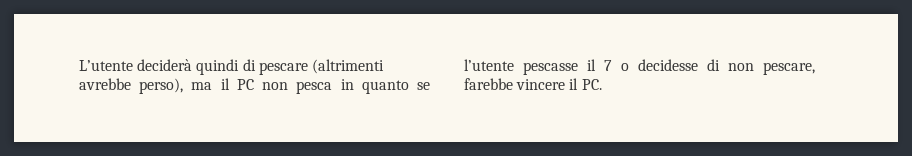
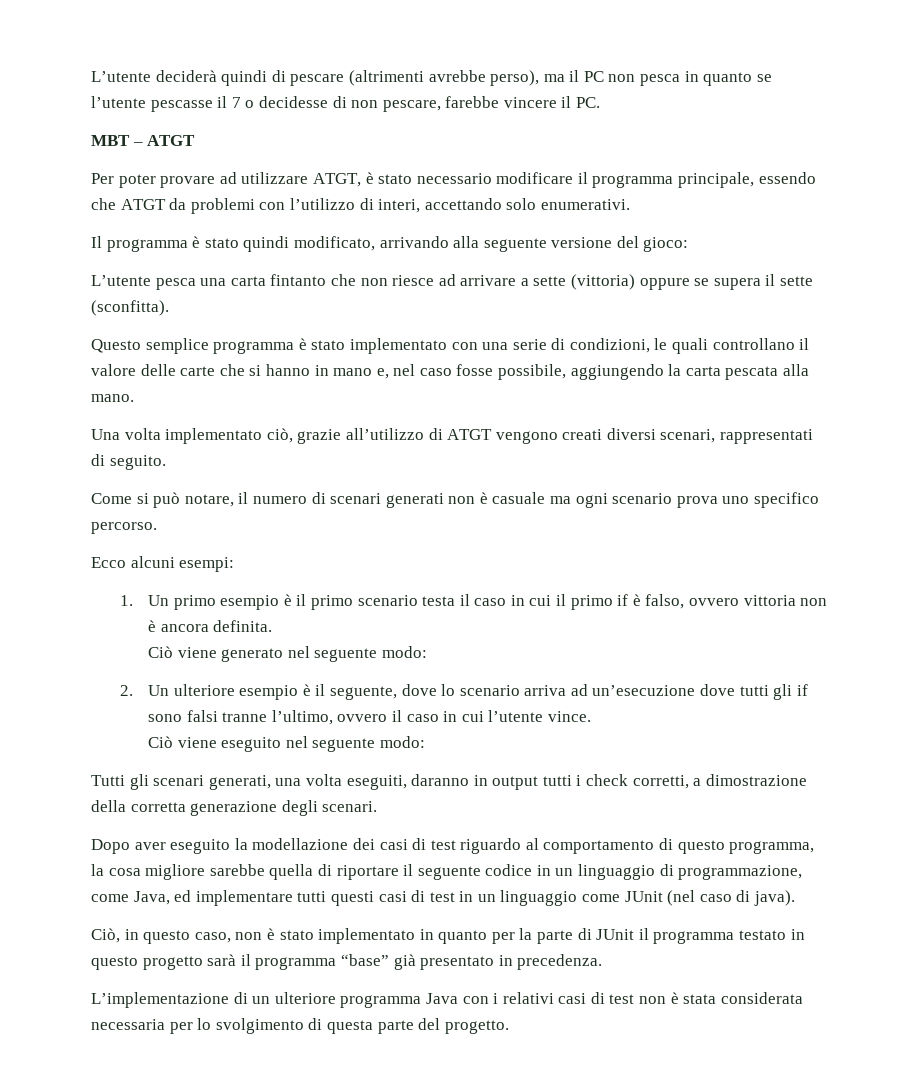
(602, 84) none -> [91,135,196,146] [91,172,816,188] [91,198,630,214] [91,236,689,252] [91,274,814,290] [91,300,169,316] [91,338,810,354] [91,364,810,380] [91,394,134,402] [91,428,814,444] [91,454,166,470] [91,492,820,508] [91,522,157,534] [91,556,235,572] [119,594,828,610] [147,620,273,632] [147,646,427,662] [119,684,808,700] [147,710,591,725] [147,736,425,752] [91,774,807,790] [91,800,378,816] [91,838,815,854] [91,864,803,880] [91,890,796,906] [91,928,805,944] [91,954,603,970] [91,992,803,1008] [91,1018,509,1034] // MBT – ATGT // Per poter provare ad utilizzare ATGT, è stato necessario modificare il programma principale, essendo che ATGT da problemi con l’utilizzo di interi, accettando solo enumerativi. // Il programma è stato quindi modificato, arrivando alla seguente versione del gioco: // L’utente pesca una carta fintanto che non riesce ad arrivare a sette (vittoria) oppure se supera il sette (sconfitta). // Questo semplice programma è stato implementato con una serie di condizioni, le quali controllano il valore delle carte che si hanno in mano e, nel caso fosse possibile, aggiungendo la carta pescata alla mano. // Una volta implementato ciò, grazie all’utilizzo di ATGT vengono creati diversi scenari, rappresentati di seguito. // Come si può notare, il numero di scenari generati non è casuale ma ogni scenario prova uno specifico percorso. // Ecco alcuni esempi: // 1. Un primo esempio è il primo scenario testa il caso in cui il primo if è falso, ovvero vittoria non è ancora definita. // Ciò viene generato nel seguente modo: // 2. Un ulteriore esempio è il seguente, dove lo scenario arriva ad un’esecuzione dove tutti gli if sono falsi tranne l’ultimo, ovvero il caso in cui l’utente vince. // Ciò viene eseguito nel seguente modo: // Tutti gli scenari generati, una volta eseguiti, daranno in output tutti i check corretti, a dimostrazione della corretta generazione degli scenari. // Dopo aver eseguito la modellazione dei casi di test riguardo al comportamento di questo programma, la cosa migliore sarebbe quella di riportare il seguente codice in un linguaggio di programmazione, come Java, ed implementare tutti questi casi di test in un linguaggio come JUnit (nel caso di java). // Ciò, in questo caso, non è stato implementato in quanto per la parte di JUnit il programma testato in questo progetto sarà il programma “base” già presentato in precedenza. // L’implementazione di un ulteriore programma Java con i relativi casi di test non è stata considerata necessaria per lo svolgimento di questa parte del progetto.

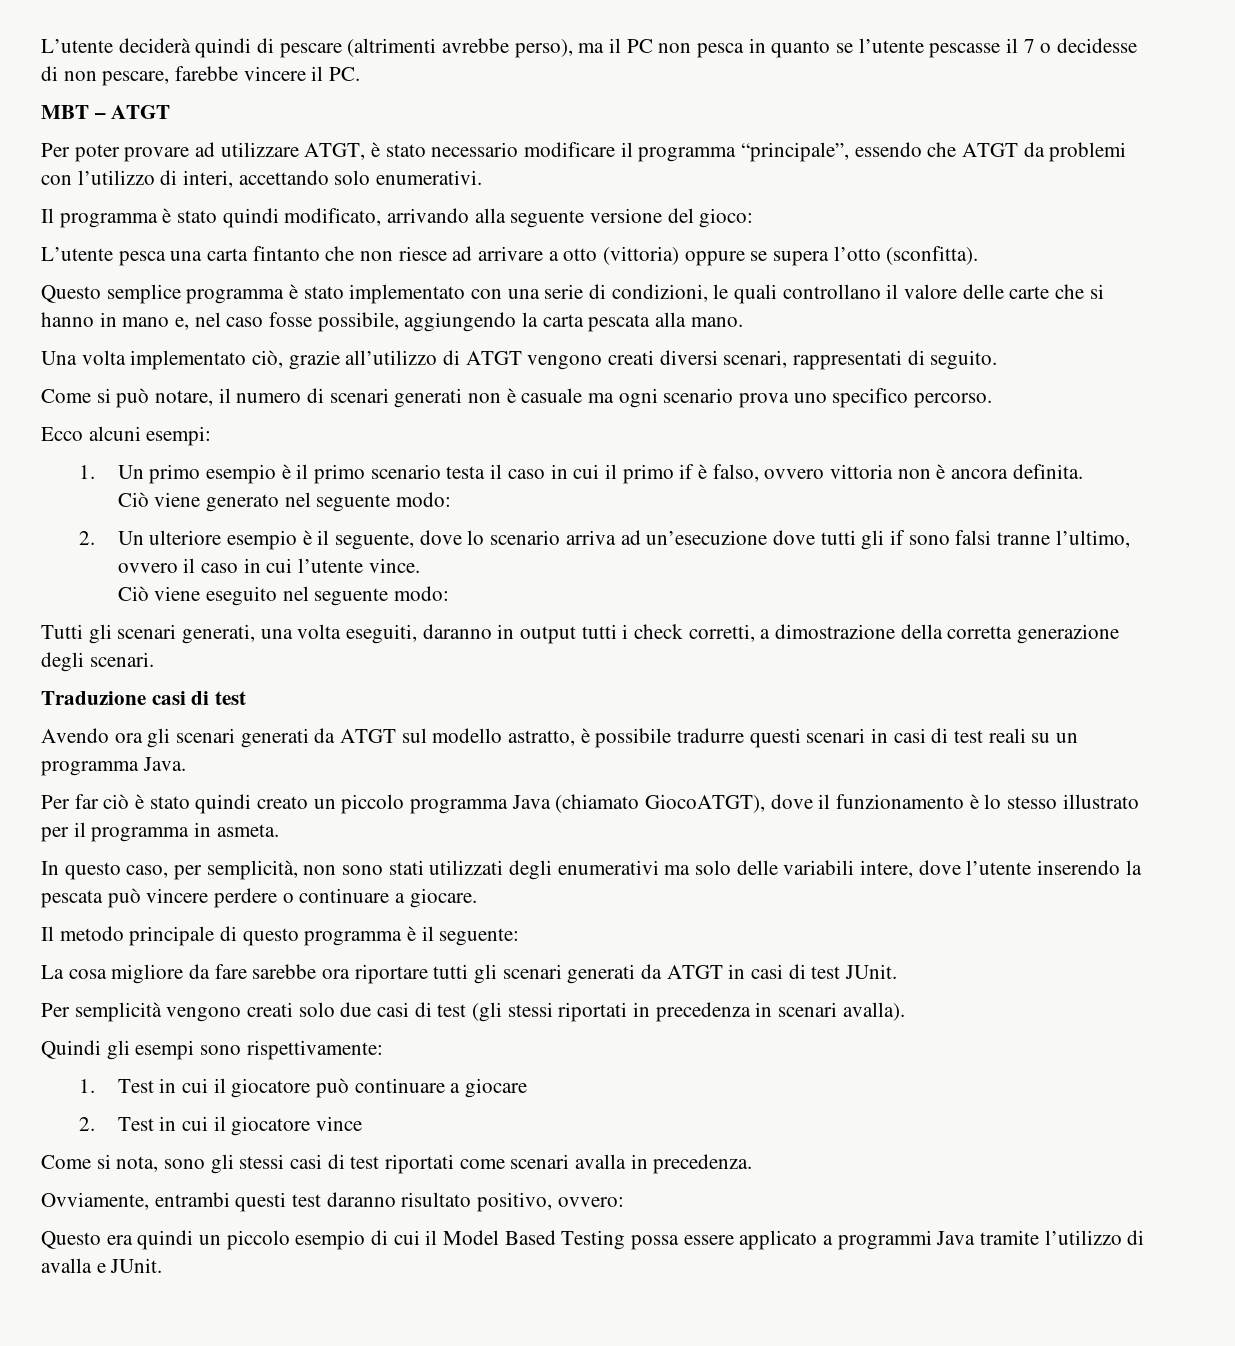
[678,172,755,188] principale, -> [741,142,850,162] “principale”,
[533,276,567,286] sette -> [563,248,598,261] otto
[765,274,814,286] il sette -> [833,246,881,261] l’otto
[91,838,815,854] [91,864,803,880] [91,890,796,906] [91,928,805,944] [91,954,603,970] [91,992,803,1008] [91,1018,509,1034] Dopo aver eseguito la modellazione dei casi di test riguardo al comportamento di questo programma, la cosa migliore sarebbe quella di riportare il seguente codice in un linguaggio di programmazione, come Java, ed implementare tutti questi casi di test in un linguaggio come JUnit (nel caso di java). // Ciò, in questo caso, non è stato implementato in quanto per la parte di JUnit il programma testato in questo progetto sarà il programma “base” già presentato in precedenza. // L’implementazione di un ulteriore programma Java con i relativi casi di test non è stata considerata necessaria per lo svolgimento di questa parte del progetto. -> [41,691,247,705] [41,728,1079,748] [41,757,186,776] [41,794,1139,814] [41,822,279,842] [41,860,1142,880] [41,888,477,908] [41,926,520,946] [41,964,898,984] [41,1002,905,1022] [41,1040,383,1060] [79,1078,528,1098] [79,1116,363,1136] [41,1154,753,1174] [41,1192,624,1212] [41,1230,1145,1250] [41,1258,163,1273] Traduzione casi di test // Avendo ora gli scenari generati da ATGT sul modello astratto, è possibile tradurre questi scenari in casi di test reali su un programma Java. // Per far ciò è stato quindi creato un piccolo programma Java (chiamato GiocoATGT), dove il funzionamento è lo stesso illustrato per il programma in asmeta. // In questo caso, per semplicità, non sono stati utilizzati degli enumerativi ma solo delle variabili intere, dove l’utente inserendo la pescata può vincere perdere o continuare a giocare. // Il metodo principale di questo programma è il seguente: // La cosa migliore da fare sarebbe ora riportare tutti gli scenari generati da ATGT in casi di test JUnit. // Per semplicità vengono creati solo due casi di test (gli stessi riportati in precedenza in scenari avalla). // Quindi gli esempi sono rispettivamente: // 1. Test in cui il giocatore può continuare a giocare // 2. Test in cui il giocatore vince // Come si nota, sono gli stessi casi di test riportati come scenari avalla in precedenza. // Ovviamente, entrambi questi test daranno risultato positivo, ovvero: // Questo era quindi un piccolo esempio di cui il Model Based Testing possa essere applicato a programmi Java tramite l’utilizzo di avalla e JUnit.

